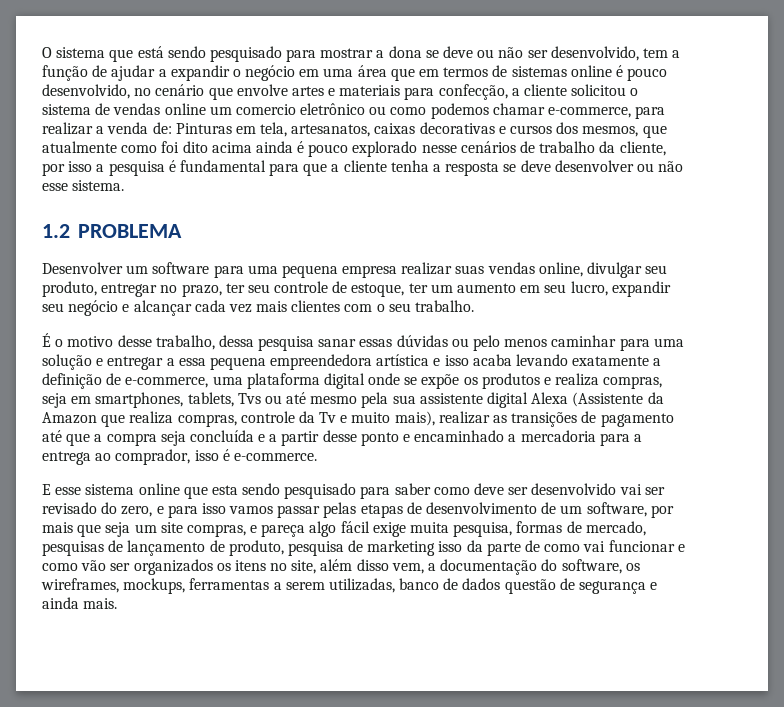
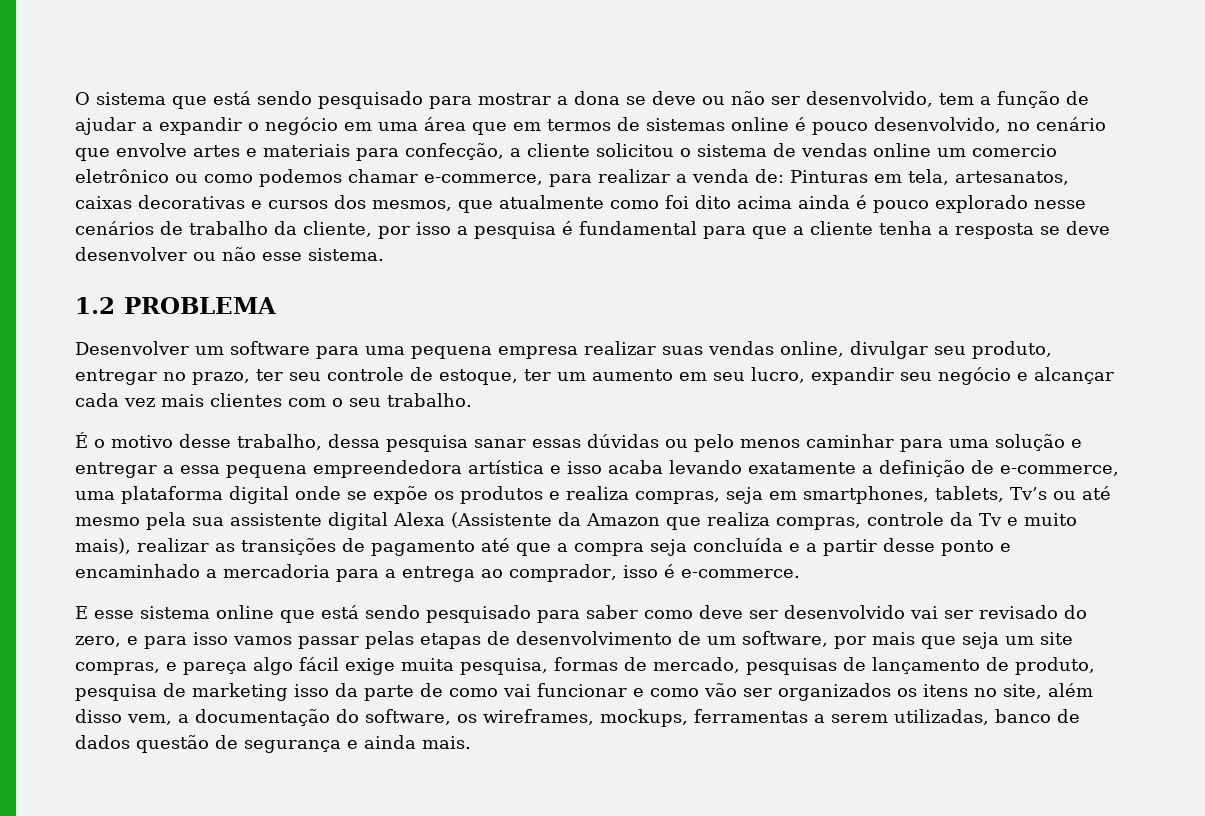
[237,393,261,404] Tvs -> [1010,487,1047,500] Tv’s
[211,485,238,495] esta -> [321,605,359,619] está

